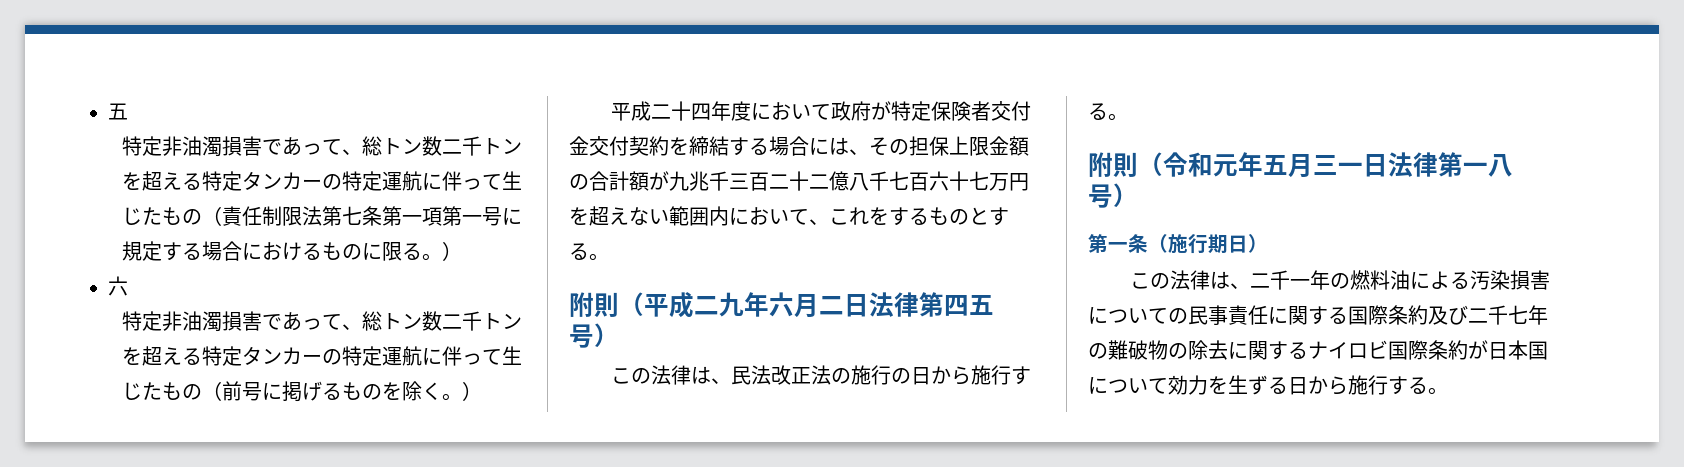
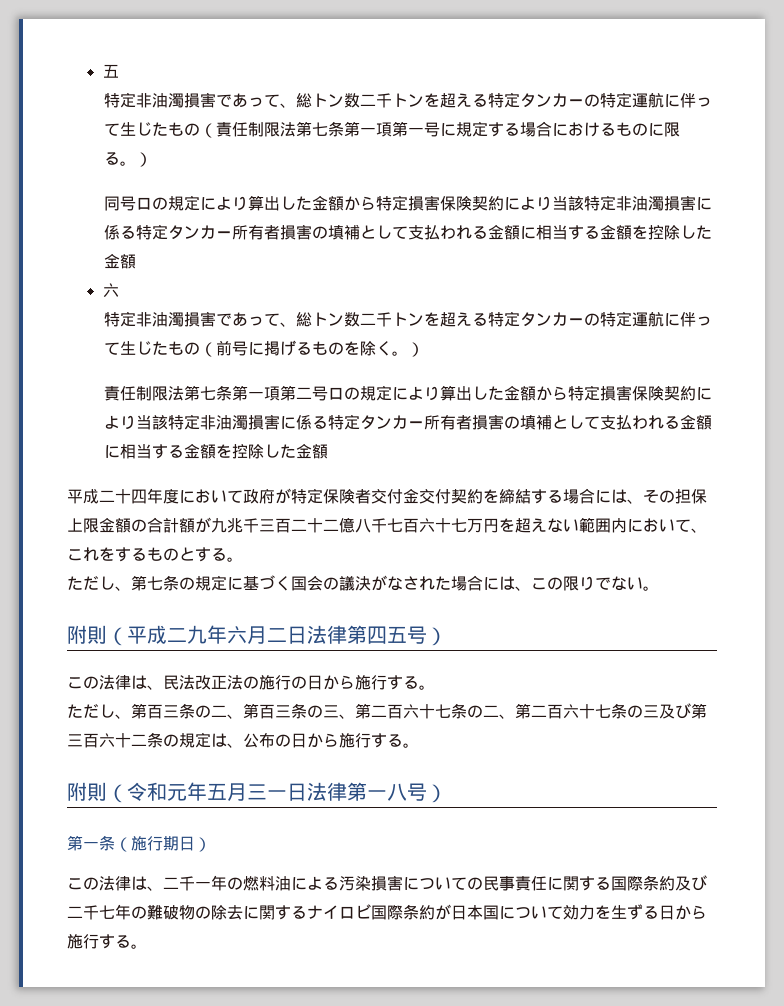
(463, 251) none -> [103,195,712,211] [103,224,712,240] [103,254,136,269] // 同号ロの規定により算出した金額から特定損害保険契約により当該特定非油濁損害に係る特定タンカー所有者損害の填補として支払われる金額に相当する金額を控除した金額
(483, 391) none -> [103,385,712,401] [103,414,712,430] [103,444,328,459] // 責任制限法第七条第一項第二号ロの規定により算出した金額から特定損害保険契約により当該特定非油濁損害に係る特定タンカー所有者損害の填補として支払われる金額に相当する金額を控除した金額
(609, 257) none -> [67,575,659,591] // ただし、第七条の規定に基づく国会の議決がなされた場合には、この限りでない。
(1128, 117) none -> [67,703,707,719] [67,732,419,748] // ただし、第百三条の二、第百三条の三、第二百六十七条の二、第二百六十七条の三及び第三百六十二条の規定は、公布の日から施行する。

